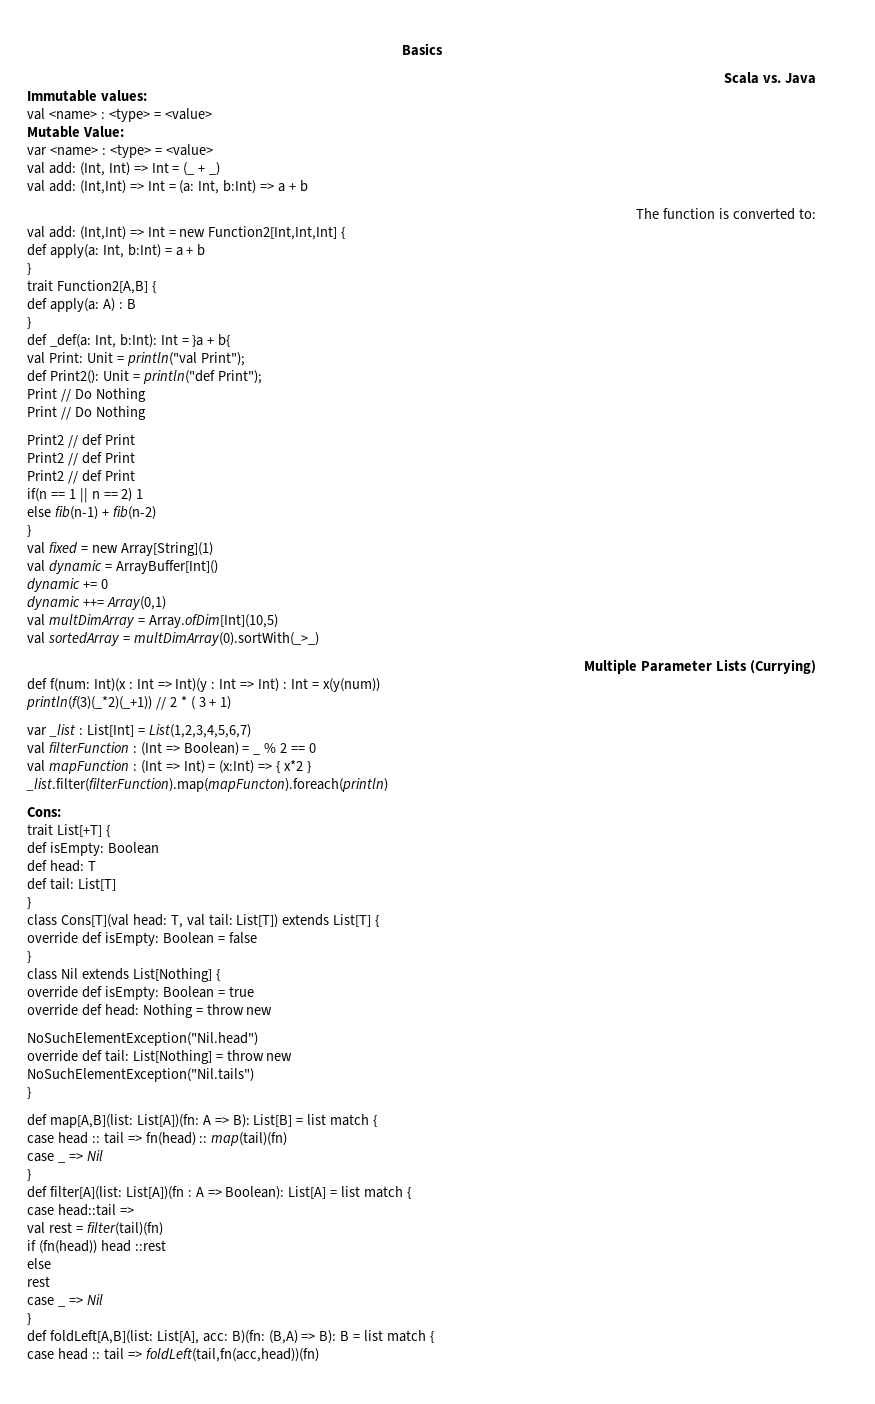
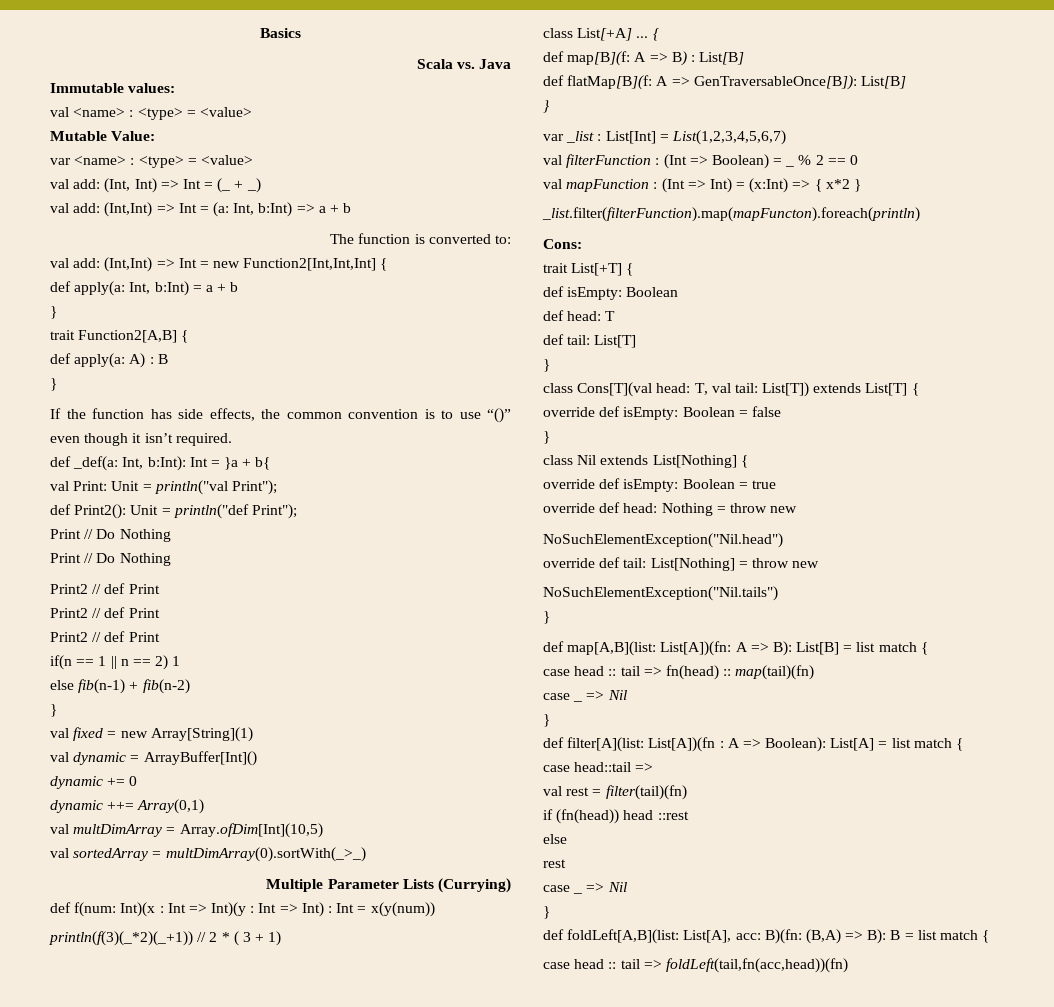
(31, 323) none -> [50,408,511,423] [50,433,232,446] // If the function has side effects, the common convention is to use “()” even though it isn’t required.
(232, 703) none -> [543,28,660,41] [543,51,745,66] [543,75,906,90] [543,100,550,113] // class List[+A] ... { // def map[B](f: A => B) : List[B] // def flatMap[B](f: A => GenTraversableOnce[B]): List[B] // }

